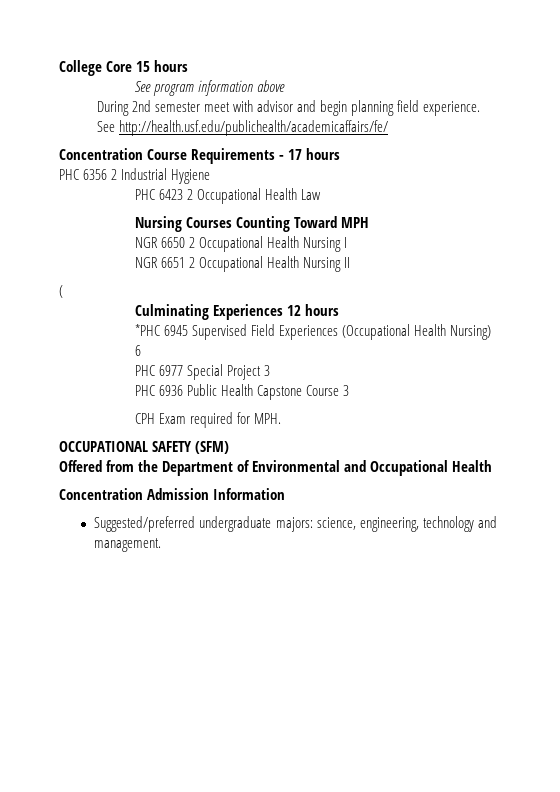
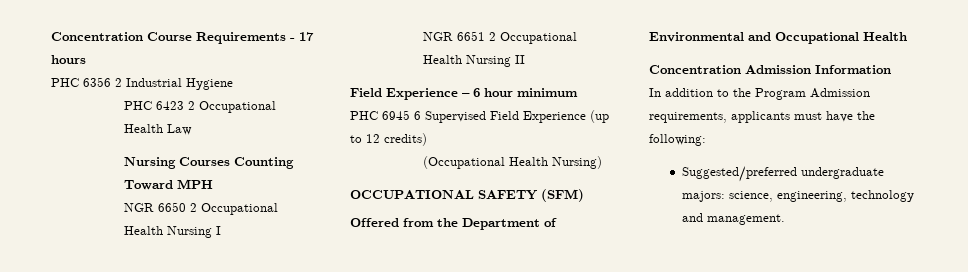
[59,60,189,76] [134,80,285,96] [96,100,481,116] [96,120,388,136] College Core 15 hours // See program information above // During 2nd semester meet with advisor and begin planning field experience. See http://health.usf.edu/publichealth/academicaffairs/fe/ // -> (51, 36) none
[59,285,63,298] [134,304,339,320] [134,324,492,340] [134,345,141,356] [134,364,270,380] [134,384,350,400] [134,412,281,428] ( // Culminating Experiences 12 hours // *PHC 6945 Supervised Field Experiences (Occupational Health Nursing) 6 // PHC 6977 Special Project 3 // PHC 6936 Public Health Capstone Course 3 // CPH Exam required for MPH. -> [350,88,578,100] [350,110,609,123] [350,133,427,146] [423,156,603,169] Field Experience – 6 hour minimum // PHC 6945 6 Supervised Field Experience (up to 12 credits) // (Occupational Health Nursing)
(286, 494) none -> [649,88,870,100] [649,111,875,123] [649,134,706,146] // In addition to the Program Admission requirements, applicants must have the following:

